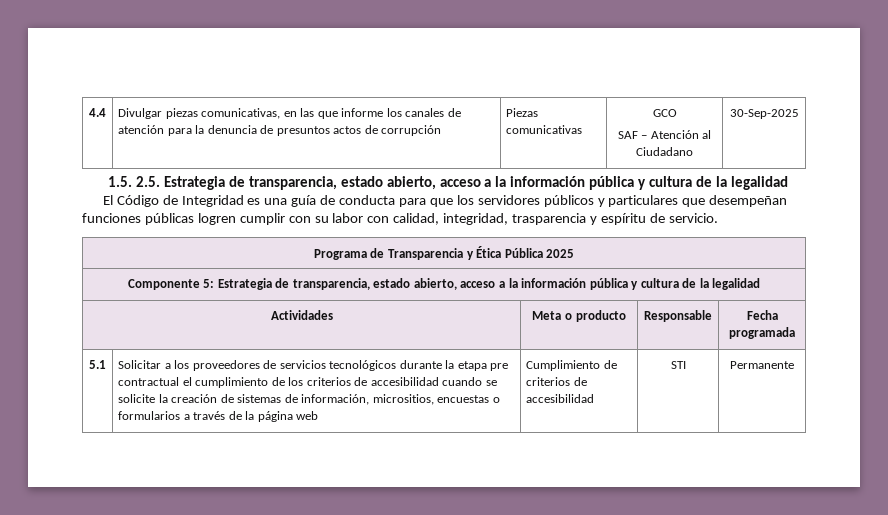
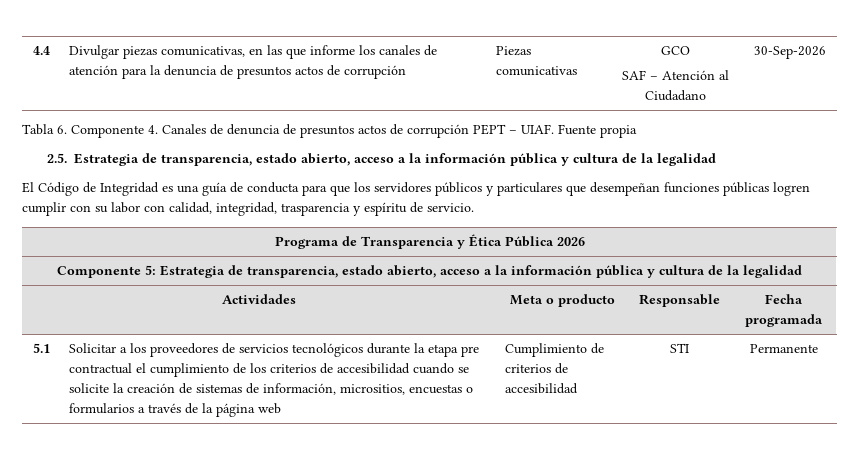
[729,109,799,119] [108,176,133,187] 30-Sep-2025 // 1.5. -> [754,46,826,59] [22,124,637,138] 30-Sep-2026 // Tabla 6. Componente 4. Canales de denuncia de presuntos actos de corrupción PEPT – UIAF. Fuente propia //
[546,249,575,258] 2025 -> [556,237,585,246] 2026

